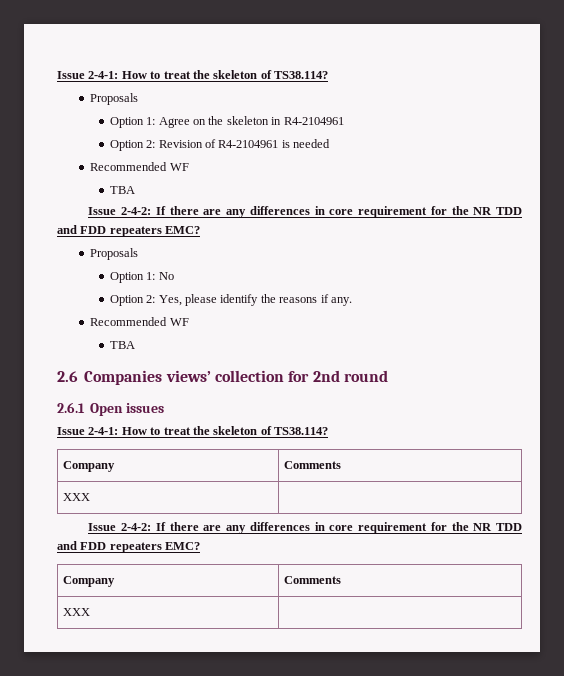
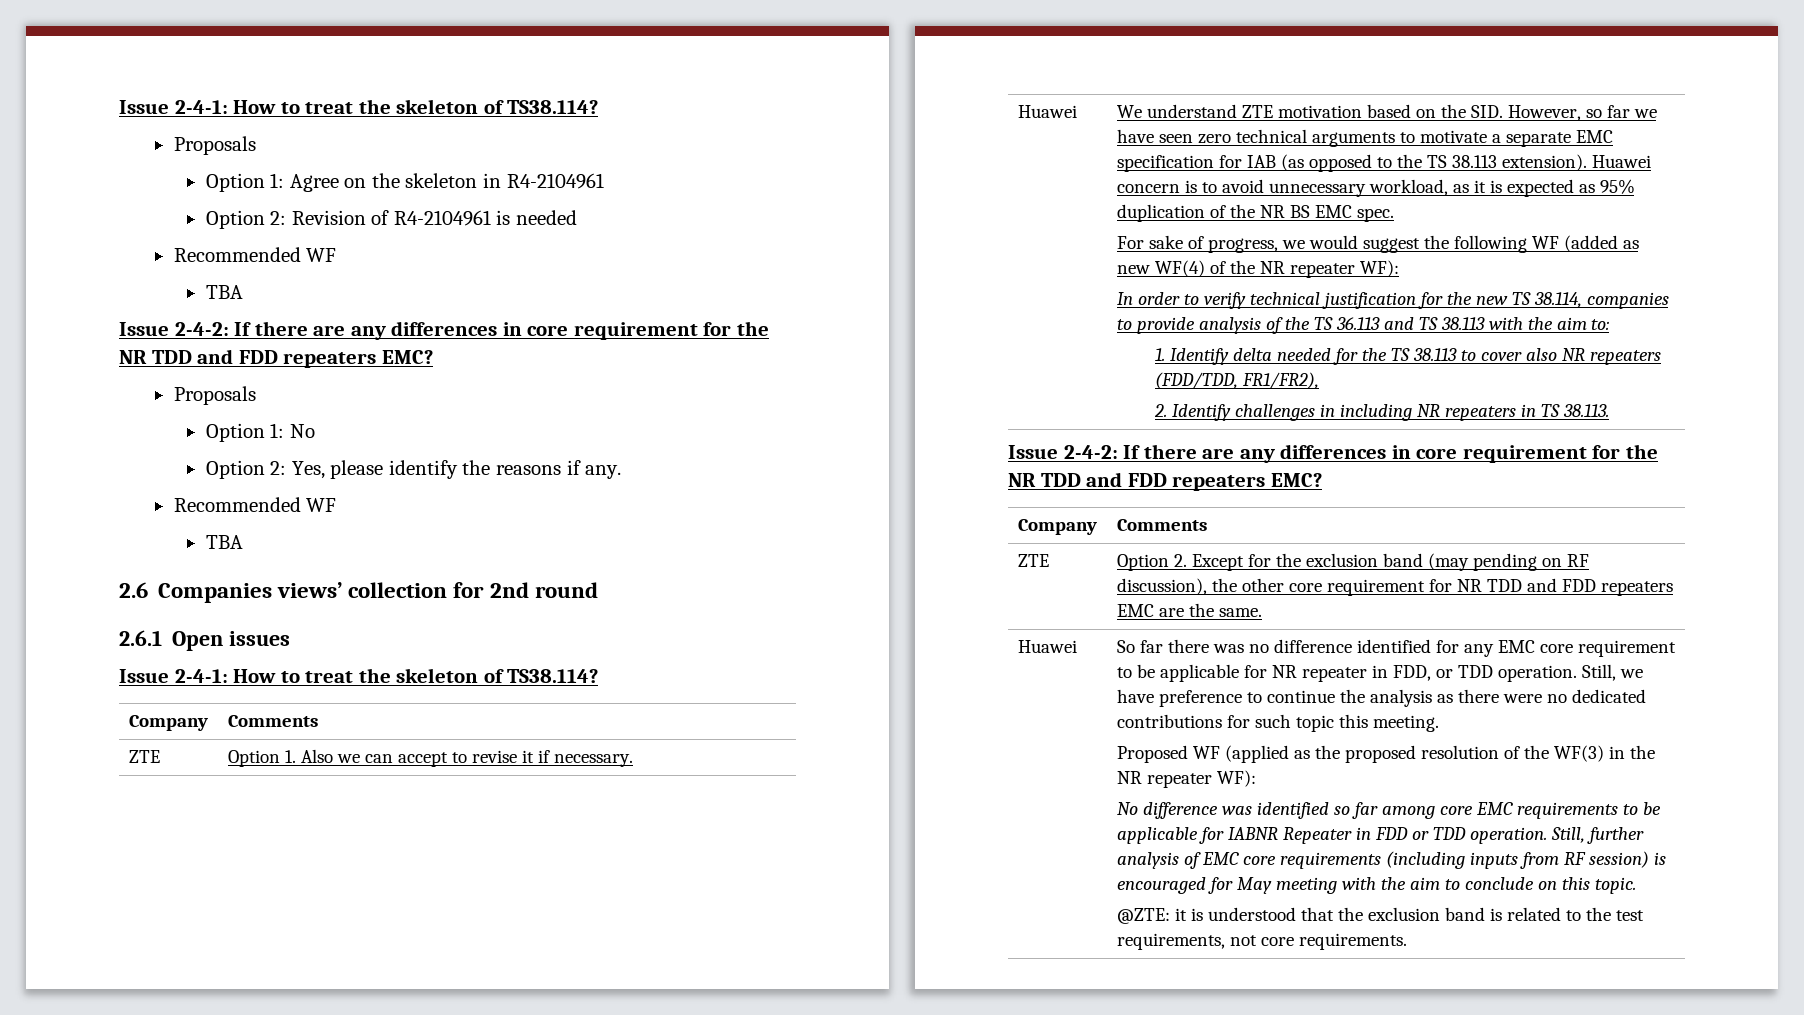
[62,493,90,501] XXX | -> [128,750,160,763] [227,749,633,767] [1017,105,1077,118] [1116,104,1657,121] [1116,129,1613,147] [1116,154,1651,172] [1116,179,1635,197] [1116,204,1394,222] [1116,235,1639,253] [1116,260,1399,278] [1116,292,1669,309] [1116,317,1610,334] [1155,348,1662,365] [1155,372,1320,389] [1154,404,1610,421] ZTE | Option 1. Also we can accept to revise it if necessary. // Huawei | We understand ZTE motivation based on the SID. However, so far we have seen zero technical arguments to motivate a separate EMC specification for IAB (as opposed to the TS 38.113 extension). Huawei concern is to avoid unnecessary workload, as it is expected as 95% duplication of the NR BS EMC spec. // For sake of progress, we would suggest the following WF (added as new WF(4) of the NR repeater WF): // In order to verify technical justification for the new TS 38.114, companies to provide analysis of the TS 36.113 and TS 38.113 with the aim to: // 1. Identify delta needed for the TS 38.113 to cover also NR repeaters (FDD/TDD, FR1/FR2), // 2. Identify challenges in including NR repeaters in TS 38.113.
[62,608,90,616] XXX | -> [1017,554,1049,567] [1116,553,1589,571] [1116,578,1673,596] [1116,603,1262,617] [1017,640,1077,653] [1116,639,1676,657] [1116,664,1643,682] [1116,689,1646,707] [1116,714,1439,732] [1116,745,1655,763] [1116,770,1256,788] [1116,802,1661,819] [1116,827,1644,844] [1116,851,1666,869] [1116,877,1636,894] [1116,907,1644,924] [1116,933,1407,950] ZTE | Option 2. Except for the exclusion band (may pending on RF discussion), the other core requirement for NR TDD and FDD repeaters EMC are the same. // Huawei | So far there was no difference identified for any EMC core requirement to be applicable for NR repeater in FDD, or TDD operation. Still, we have preference to continue the analysis as there were no dedicated contributions for such topic this meeting. // Proposed WF (applied as the proposed resolution of the WF(3) in the NR repeater WF): // No difference was identified so far among core EMC requirements to be applicable for IABNR Repeater in FDD or TDD operation. Still, further analysis of EMC core requirements (including inputs from RF session) is encouraged for May meeting with the aim to conclude on this topic. // @ZTE: it is understood that the exclusion band is related to the test requirements, not core requirements.

